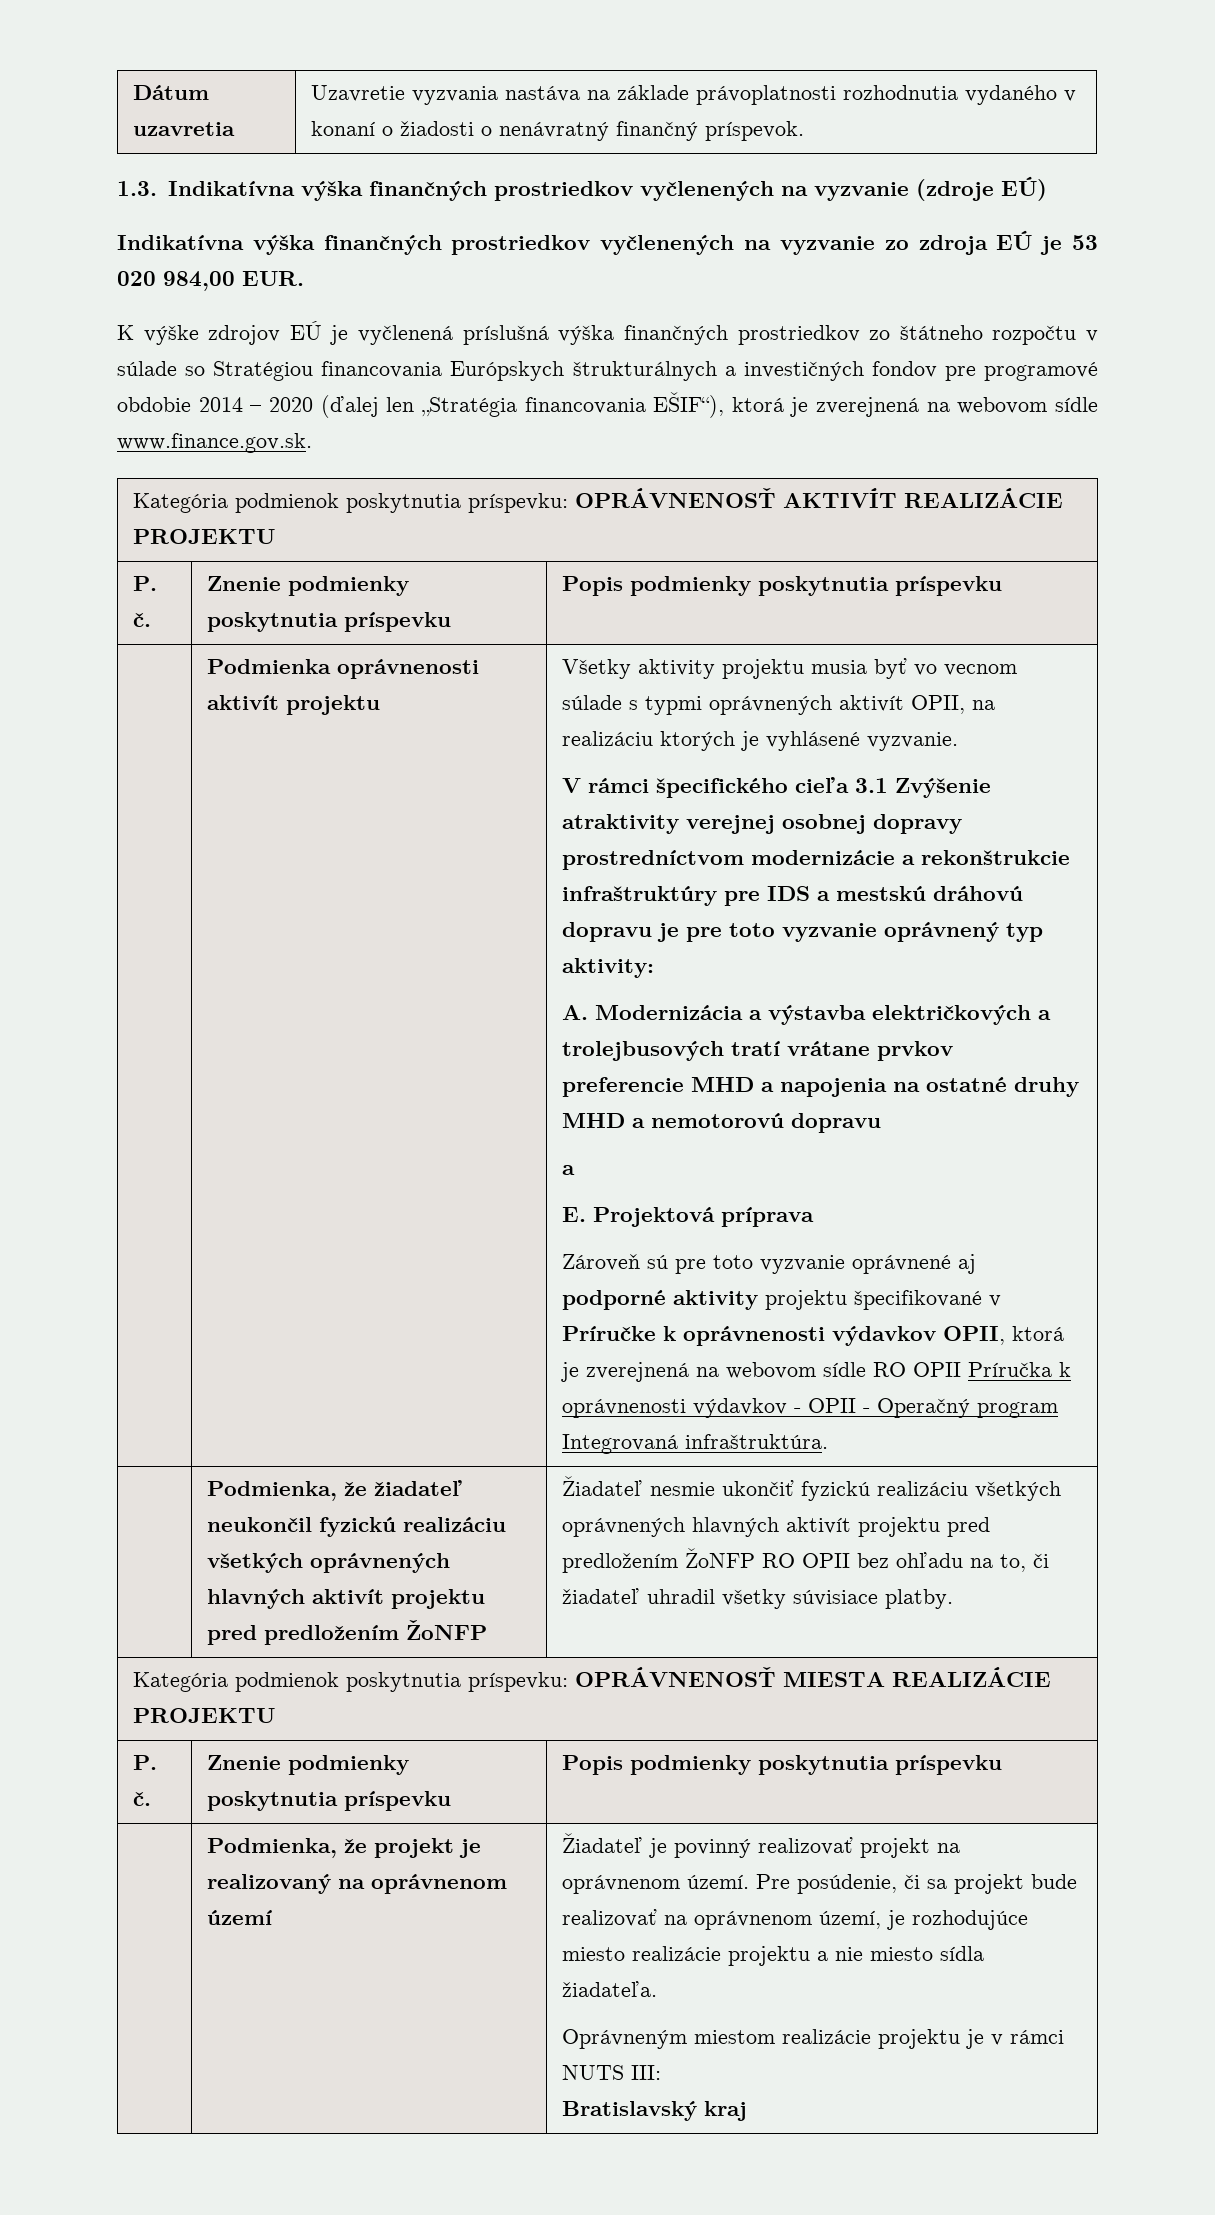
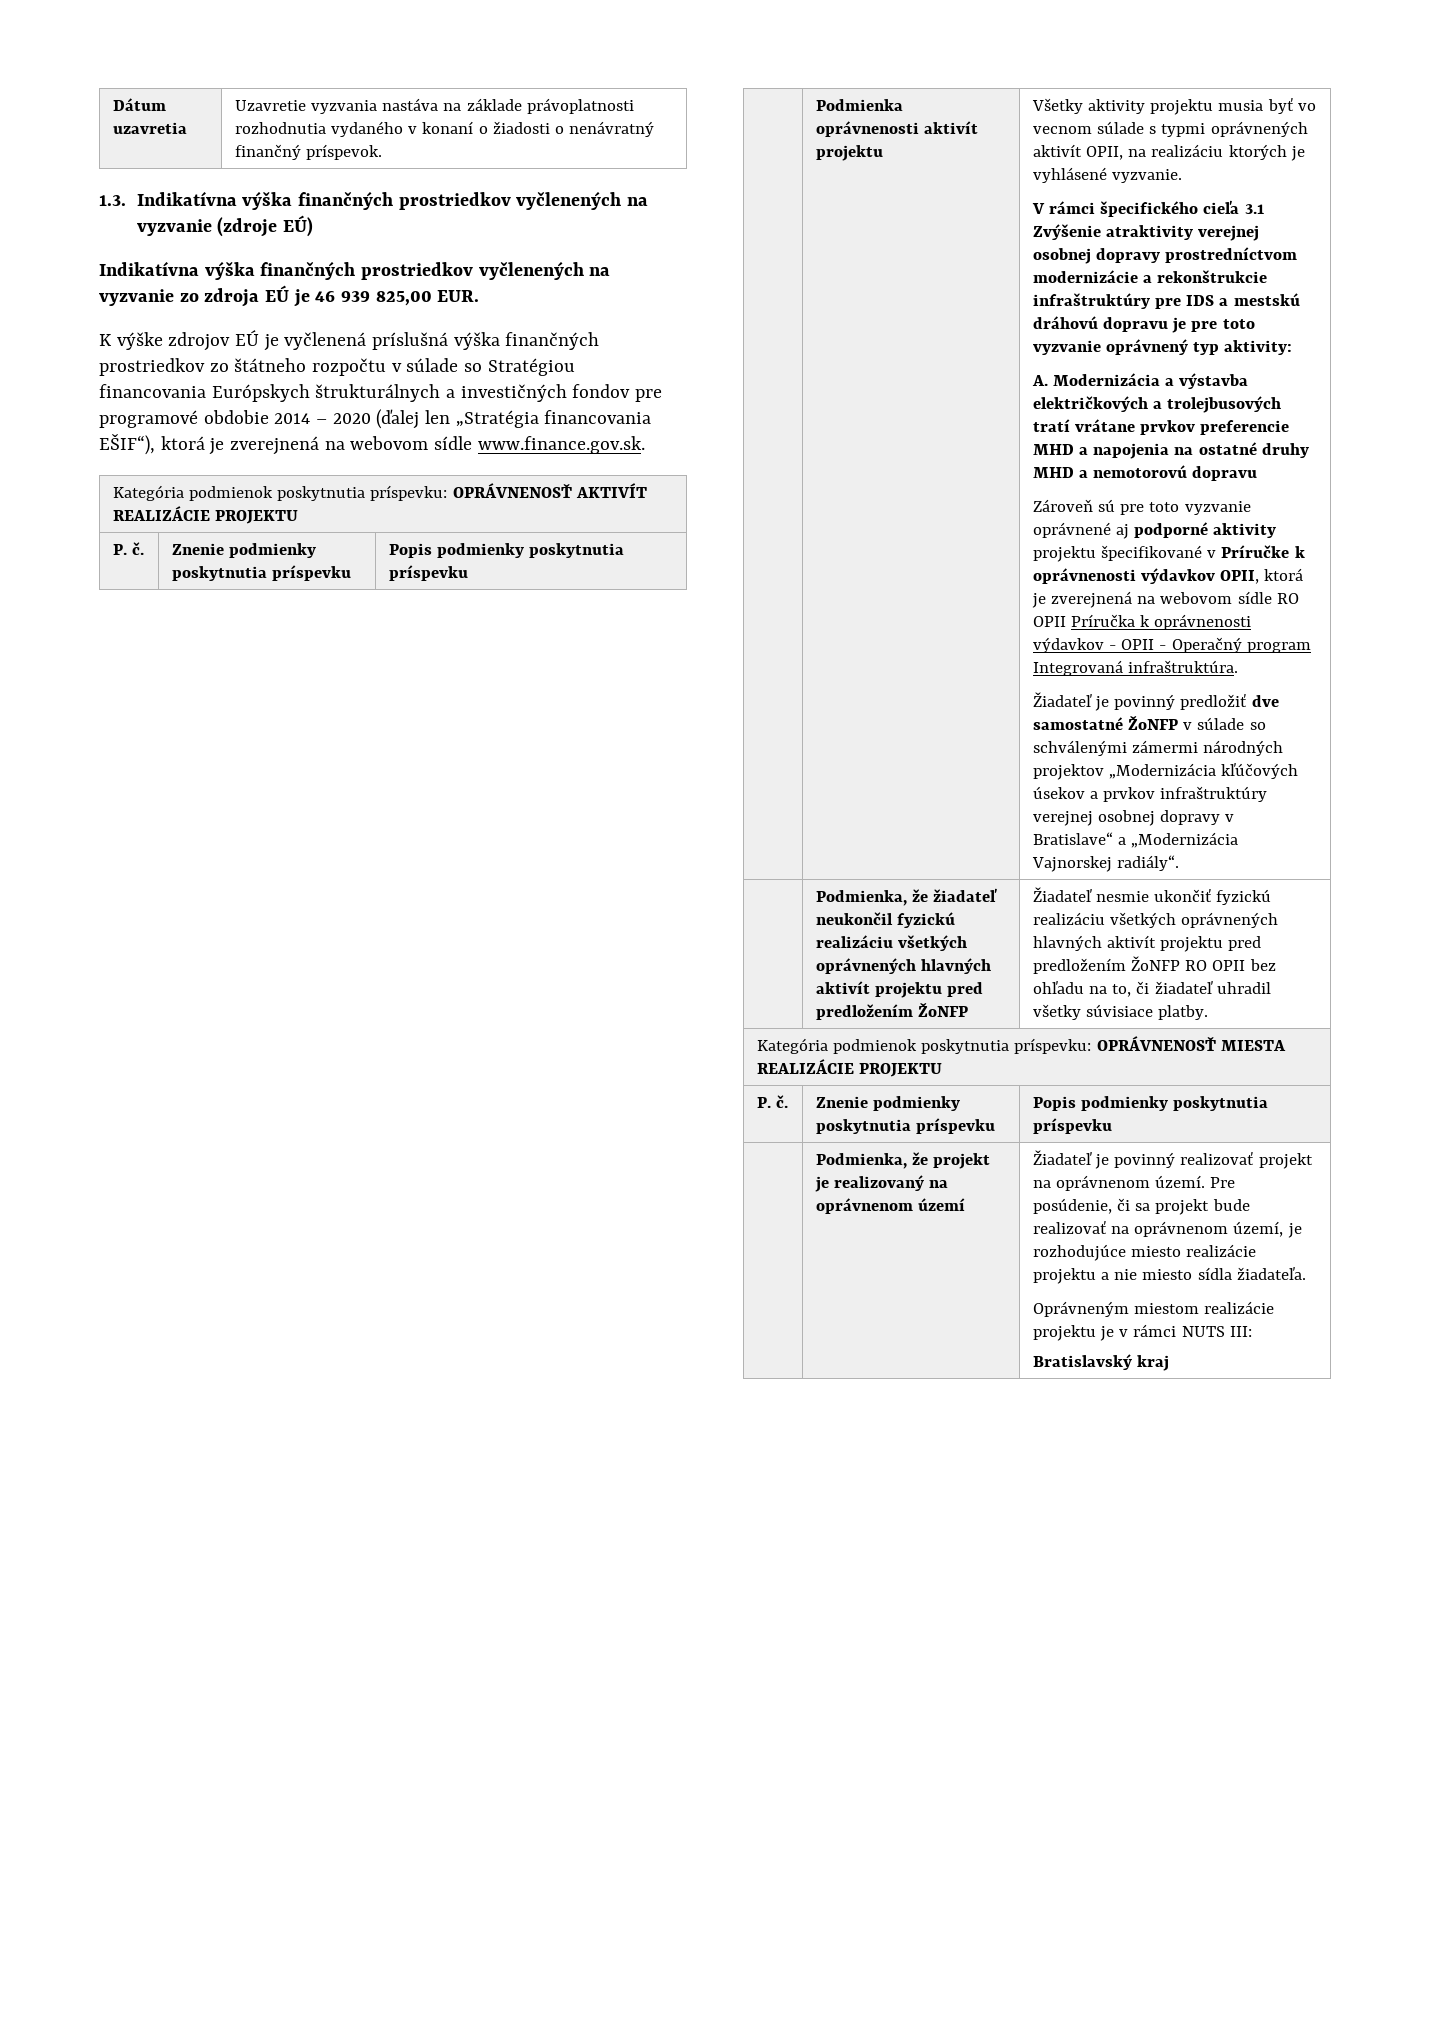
[1072,235,1099,250] [117,271,235,291] 53 020 984,00 -> [315,291,432,306] 46 939 825,00
[562,1165,576,1175] [562,1207,815,1227] // a // E. Projektová príprava -> (1258, 473) none
(829, 1441) none -> [1033,692,1279,711] [1033,716,1266,730] [1033,740,1284,756] [1033,762,1299,780] [1033,786,1268,802] [1033,810,1235,826] [1033,832,1239,848] [1032,855,1180,872] // Žiadateľ je povinný predložiť dve samostatné ŽoNFP v súlade so schválenými zámermi národných projektov „Modernizácia kľúčových úsekov a prvkov infraštruktúry verejnej osobnej dopravy v Bratislave“ a „Modernizácia Vajnorskej radiály“.

